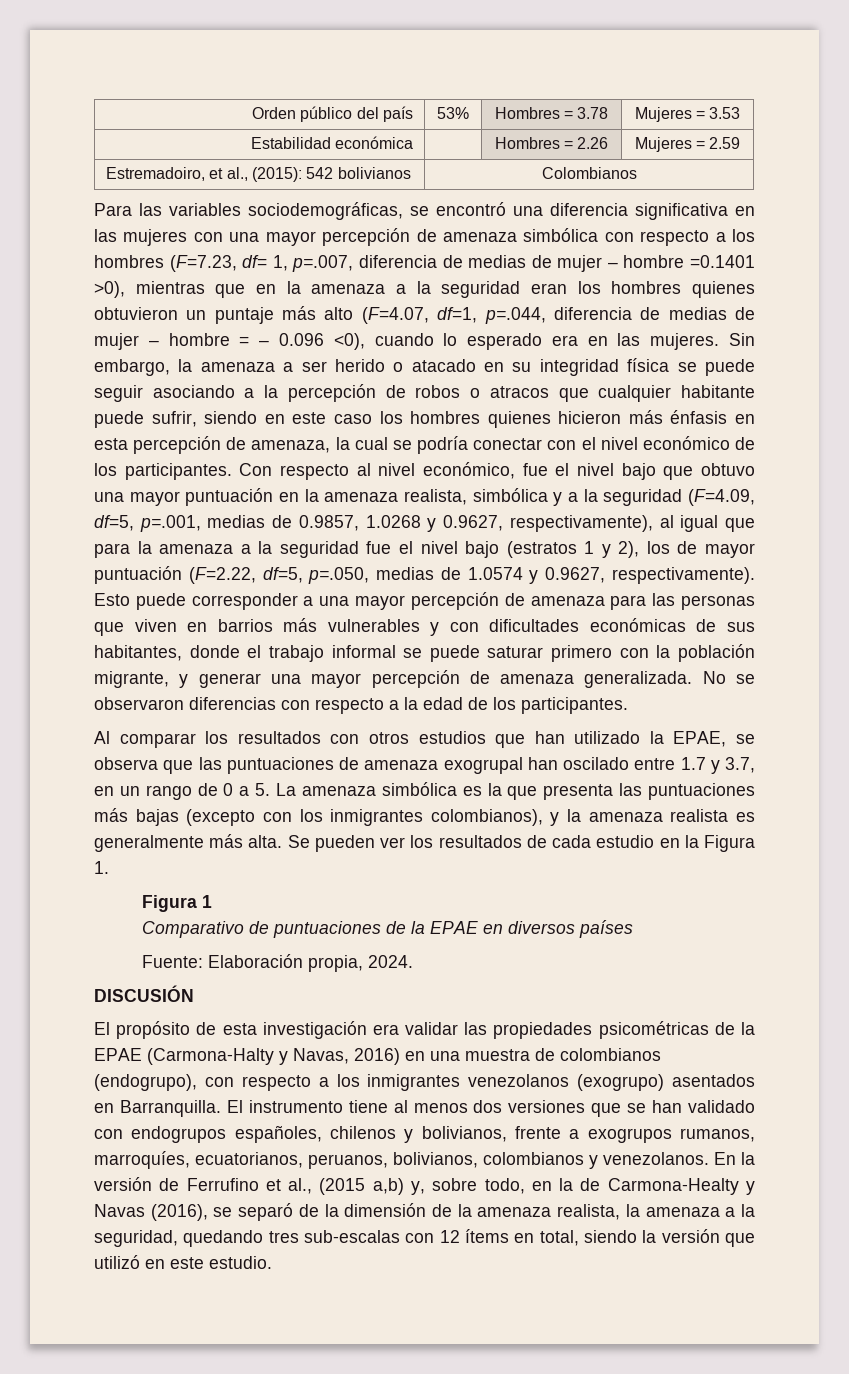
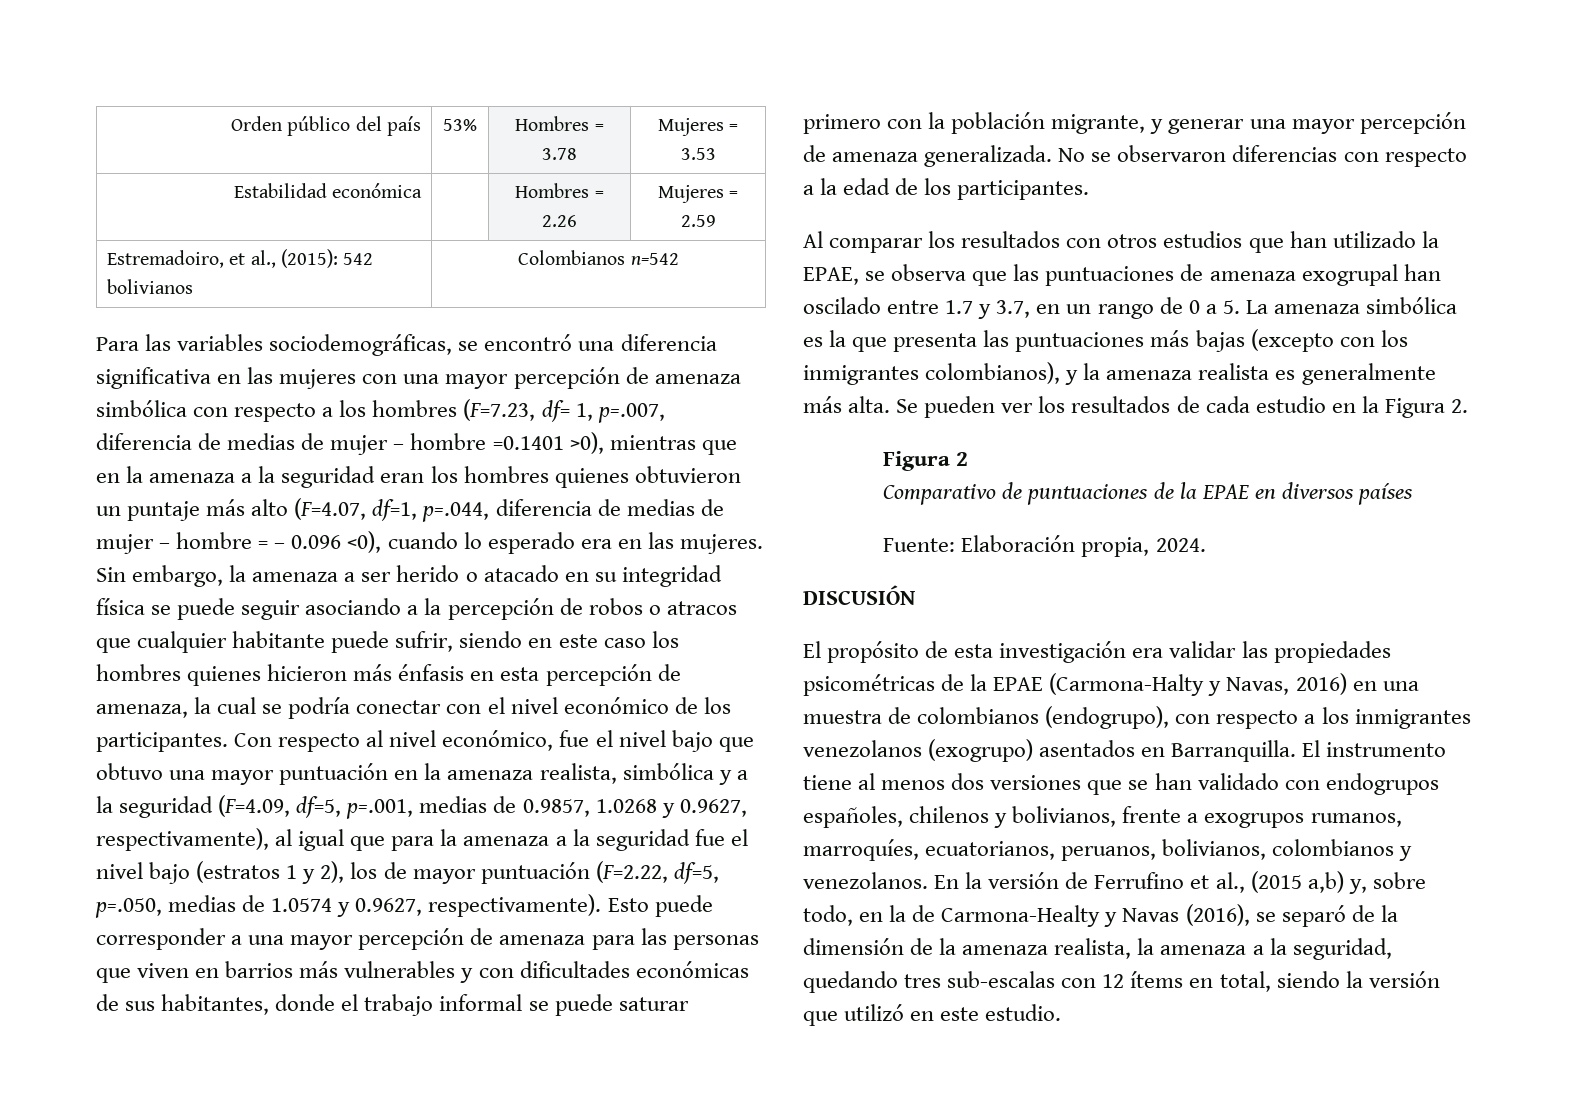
(637, 173) none -> [630,253,679,265] n=542
[94,861,109,874] [142,895,213,912] 1. // Figura 1 -> [1450,399,1468,413] [883,451,969,471] 2. // Figura 2

